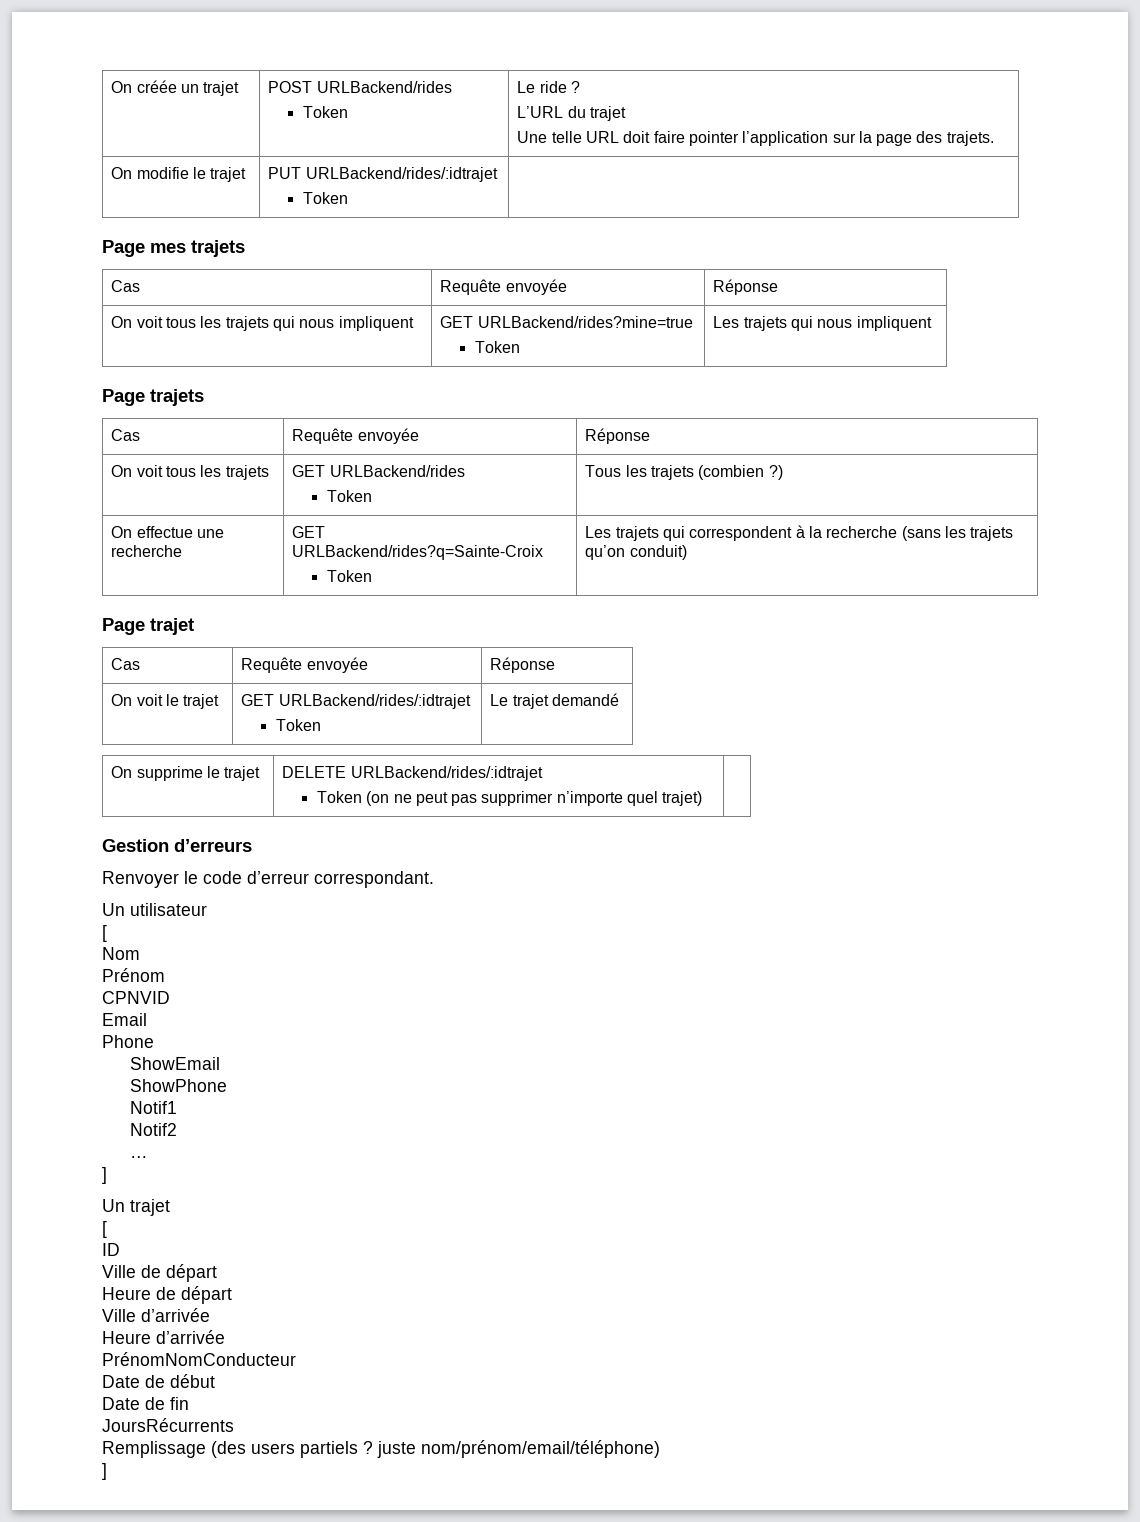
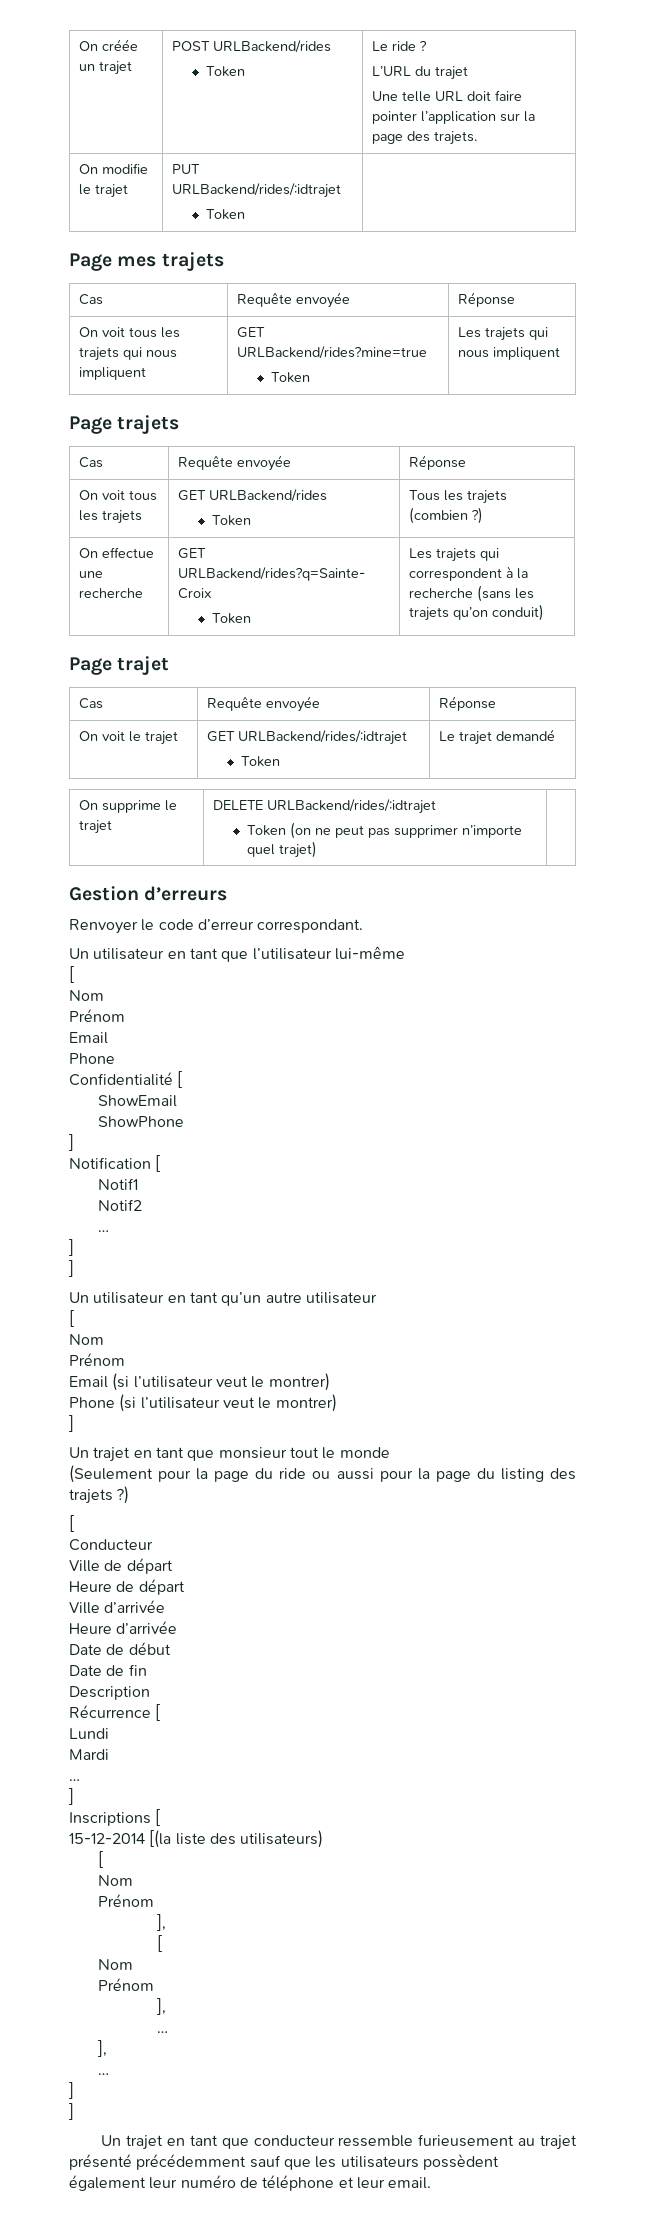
[102,925,107,942] [102,947,140,960] [102,968,165,982] [102,991,170,1004] // [ // Nom // Prénom // CPNVID -> [167,946,405,962] [69,966,74,983] [69,990,104,1001] [69,1009,125,1022] en tant que l’utilisateur lui-même // [ // Nom // Prénom
(154, 1041) none -> [69,1071,183,1088] // Confidentialité [
(228, 1085) none -> [69,1134,74,1151] [69,1155,161,1172] // ] // Notification [
[102,1199,170,1216] [102,1221,107,1238] [102,1243,120,1256] // Un trajet // [ // ID -> [69,1260,74,1277] [69,1292,377,1306] [69,1310,74,1327] [69,1334,104,1345] [69,1353,125,1366] [69,1373,330,1391] [69,1394,337,1412] [69,1415,74,1432] [69,1447,390,1462] [69,1465,577,1483] [69,1486,130,1504] [69,1515,74,1532] [69,1539,153,1551] // ] // Un utilisateur en tant qu’un autre utilisateur // [ // Nom // Prénom // Email (si l’utilisateur veut le montrer) // Phone (si l’utilisateur veut le montrer) // ] // Un trajet en tant que monsieur tout le monde // (Seulement pour la page du ride ou aussi pour la page du listing des trajets ?) // [ // Conducteur
[102,1352,296,1366] // PrénomNomConducteur -> (178, 1627) none
[102,1418,234,1432] [102,1440,660,1458] [102,1463,107,1480] JoursRécurrents // Remplissage (des users partiels ? juste nom/prénom/email/téléphone) // ] -> [69,1686,150,1700] [69,1704,161,1721] [69,1728,109,1739] [69,1749,109,1760] [69,1779,80,1781] [69,1788,74,1805] [69,1809,161,1826] [69,1830,324,1848] [98,1851,104,1868] [98,1875,134,1886] [98,1894,155,1907] [157,1914,167,1931] [157,1935,163,1952] [98,1959,134,1970] [98,1978,155,1991] [157,1998,167,2015] [157,2031,169,2033] [98,2040,108,2057] [98,2073,110,2075] [69,2082,74,2099] [69,2103,74,2120] [101,2134,577,2150] [69,2154,499,2170] [69,2175,432,2191] Description // Récurrence [ // Lundi // Mardi // … // ] // Inscriptions [ // 15-12-2014 [(la liste des utilisateurs) // [ // Nom // Prénom // ], // [ // Nom // Prénom // ], // … // ], // … // ] // ] // Un trajet en tant que conducteur ressemble furieusement au trajet présenté précédemment sauf que les utilisateurs possèdent également leur numéro de téléphone et leur email.

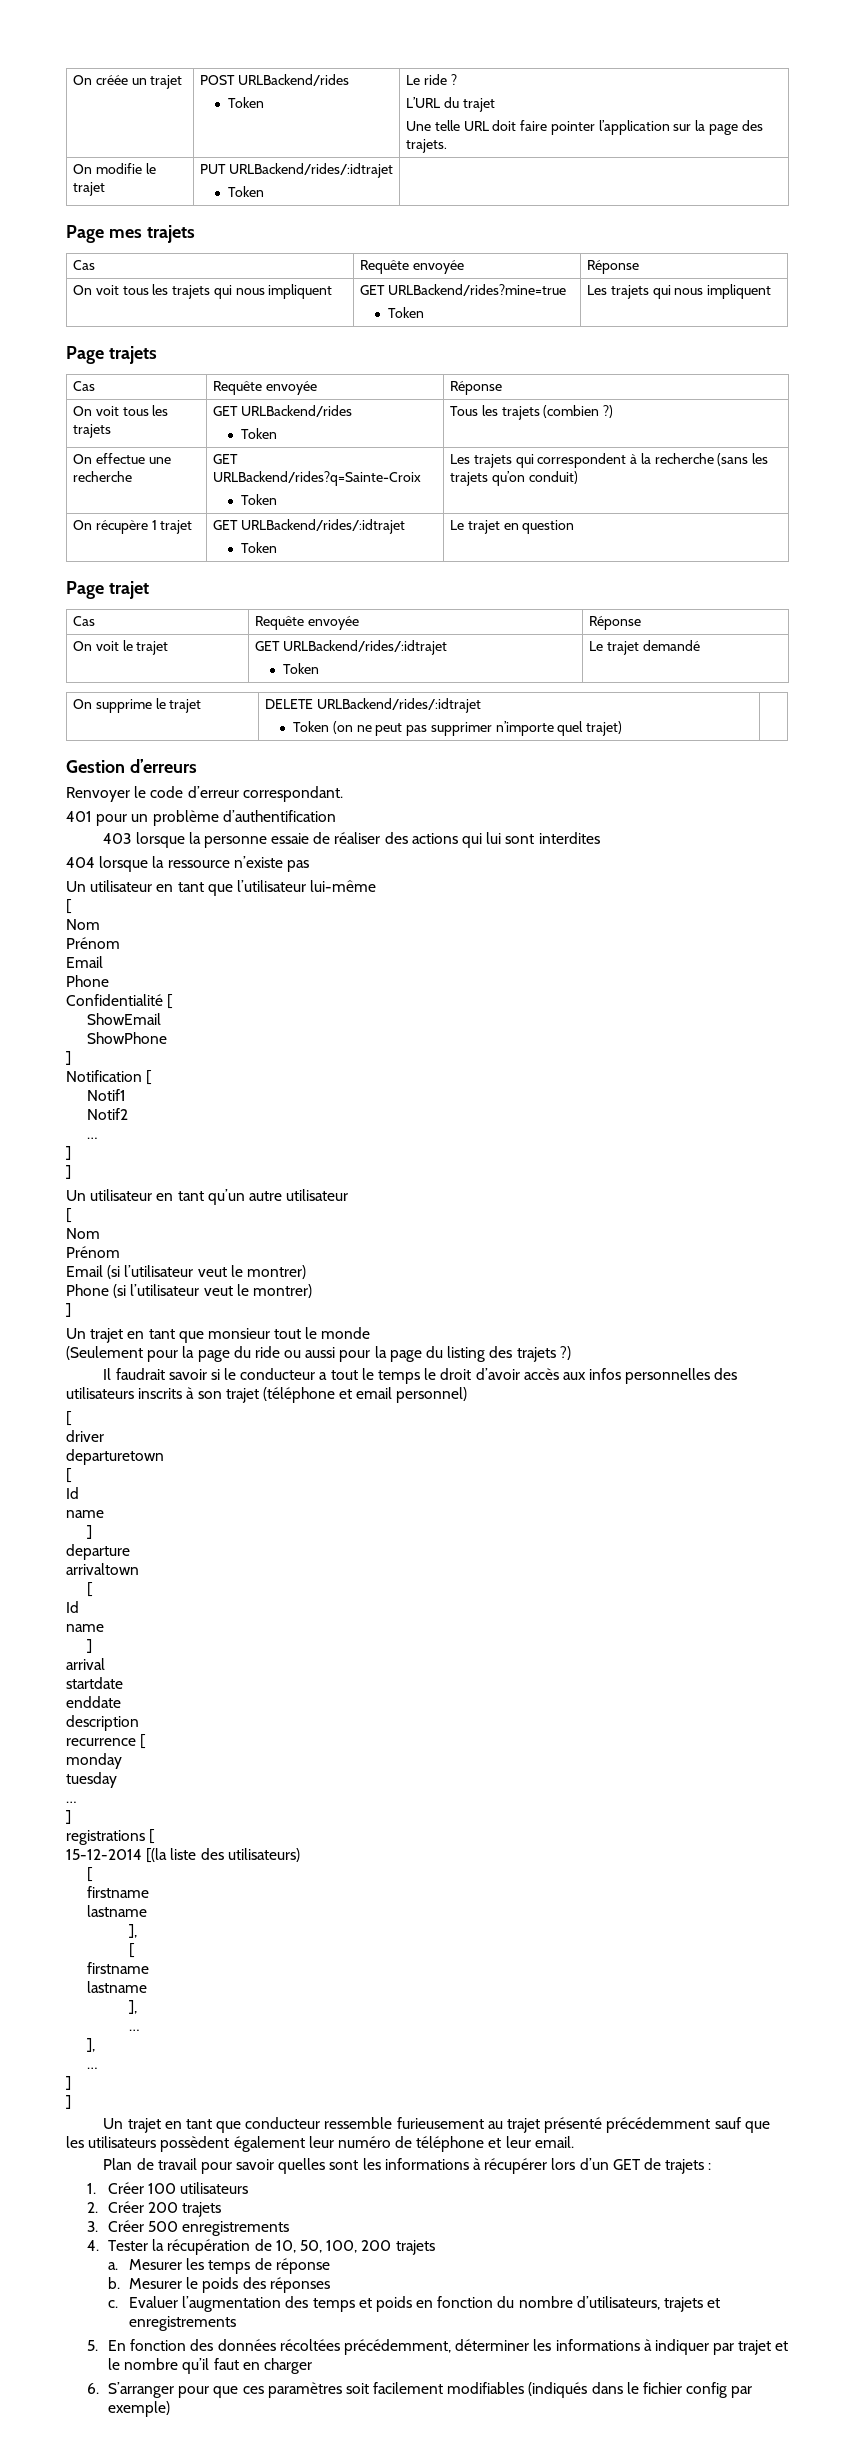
(545, 612) none -> [73,520,193,534] [213,519,405,534] [241,542,278,553] [450,520,575,534] // On récupère 1 trajet | GET URLBackend/rides/:idtrajet // Token | Le trajet en question
(364, 926) none -> [66,810,336,826] [103,832,600,848] [66,856,309,872] // 401 pour un problème d’authentification // 403 lorsque la personne essaie de réaliser des actions qui lui sont interdites // 404 lorsque la ressource n’existe pas
[69,1515,74,1532] [69,1539,153,1551] [69,1558,173,1574] [69,1579,185,1595] [69,1600,166,1614] [69,1621,178,1634] [69,1642,171,1655] [69,1664,147,1676] [69,1686,150,1700] [69,1704,161,1721] [69,1728,109,1739] [69,1749,109,1760] [69,1779,80,1781] [69,1788,74,1805] [69,1812,151,1826] [ // Conducteur // Ville de départ // Heure de départ // Ville d’arrivée // Heure d’arrivée // Date de début // Date de fin // Description // Récurrence [ // Lundi // Mardi // … // ] // Inscriptions -> [103,1368,738,1384] [66,1387,468,1403] [66,1411,72,1426] [66,1430,104,1442] [66,1449,164,1465] [66,1468,72,1483] [66,1487,79,1499] [66,1510,104,1518] [87,1525,93,1539] [66,1544,130,1560] [66,1563,139,1575] [87,1582,94,1597] [66,1601,79,1613] [66,1624,104,1632] [87,1639,93,1653] [66,1658,105,1670] [66,1677,123,1689] [66,1696,121,1708] [66,1715,139,1731] [66,1734,147,1749] [66,1753,122,1769] [66,1772,117,1788] [66,1801,76,1803] [66,1810,71,1824] [66,1830,145,1845] Il faudrait savoir si le conducteur a tout le temps le droit d’avoir accès aux infos personnelles des utilisateurs inscrits à son trajet (téléphone et email personnel) // [ // driver // departuretown // [ // Id // name // ] // departure // arrivaltown // [ // Id // name // ] // arrival // startdate // enddate // description // recurrence [ // monday // tuesday // … // ] // registrations
[98,1875,134,1886] [98,1894,155,1907] Nom // Prénom -> [87,1886,150,1898] [87,1905,148,1917] firstname // lastname
[98,1959,134,1970] [98,1978,155,1991] Nom // Prénom -> [87,1962,150,1974] [87,1981,148,1993] firstname // lastname
(432, 2183) none -> [103,2158,712,2174] [87,2182,249,2194] [87,2201,222,2217] [87,2220,290,2236] [87,2239,435,2255] [108,2258,330,2274] [108,2277,330,2293] [108,2296,721,2312] [129,2316,237,2331] [87,2339,789,2355] [108,2358,312,2374] [87,2382,753,2398] [108,2401,171,2417] // Plan de travail pour savoir quelles sont les informations à récupérer lors d’un GET de trajets : // 1. Créer 100 utilisateurs // 2. Créer 200 trajets // 3. Créer 500 enregistrements // 4. Tester la récupération de 10, 50, 100, 200 trajets // a. Mesurer les temps de réponse // b. Mesurer le poids des réponses // c. Evaluer l’augmentation des temps et poids en fonction du nombre d’utilisateurs, trajets et enregistrements // 5. En fonction des données récoltées précédemment, déterminer les informations à indiquer par trajet et le nombre qu’il faut en charger // 6. S’arranger pour que ces paramètres soit facilement modifiables (indiqués dans le fichier config par exemple)

